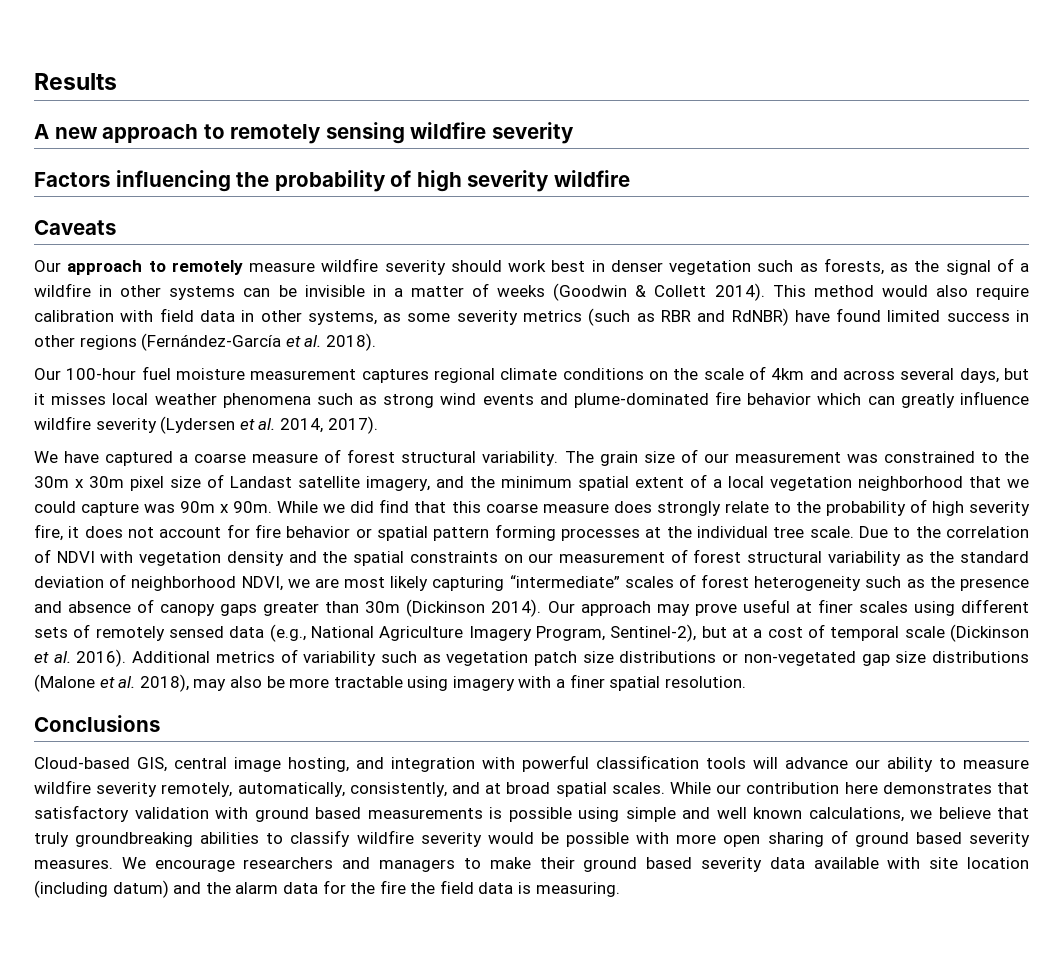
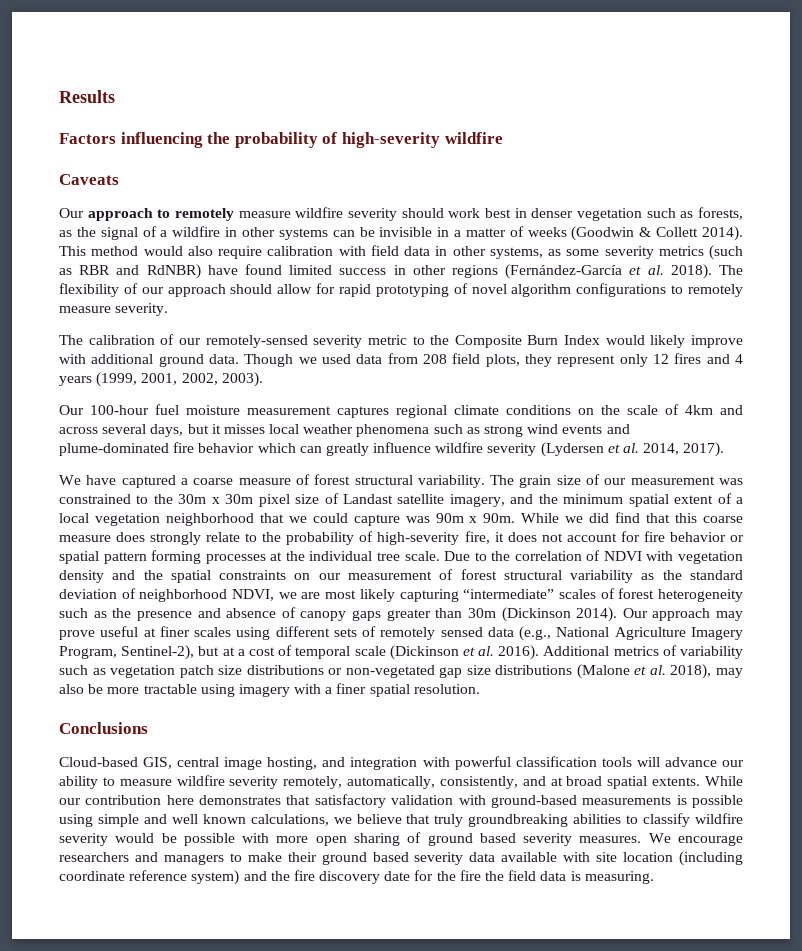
[34,122,574,144] // A new approach to remotely sensing wildfire severity -> (115, 96) none
[416,170,550,192] high severity -> [341,132,440,148] high-severity
(376, 342) none -> [719,265,744,275] [59,283,743,297] [59,303,169,316] [59,334,743,348] [59,353,744,367] [59,372,263,387] The flexibility of our approach should allow for rapid prototyping of novel algorithm configurations to remotely measure severity. // The calibration of our remotely-sensed severity metric to the Composite Burn Index would likely improve with additional ground data. Though we used data from 208 field plots, they represent only 12 fires and 4 years (1999, 2001, 2002, 2003).
[931,501,1030,516] high severity -> [377,532,460,545] high-severity
[611,782,665,794] scales. -> [652,777,701,786] extents.
[254,807,361,822] ground based -> [490,795,577,808] ground-based
[112,880,318,898] datum) and the alarm data -> [59,870,411,885] coordinate reference system) and the fire discovery date

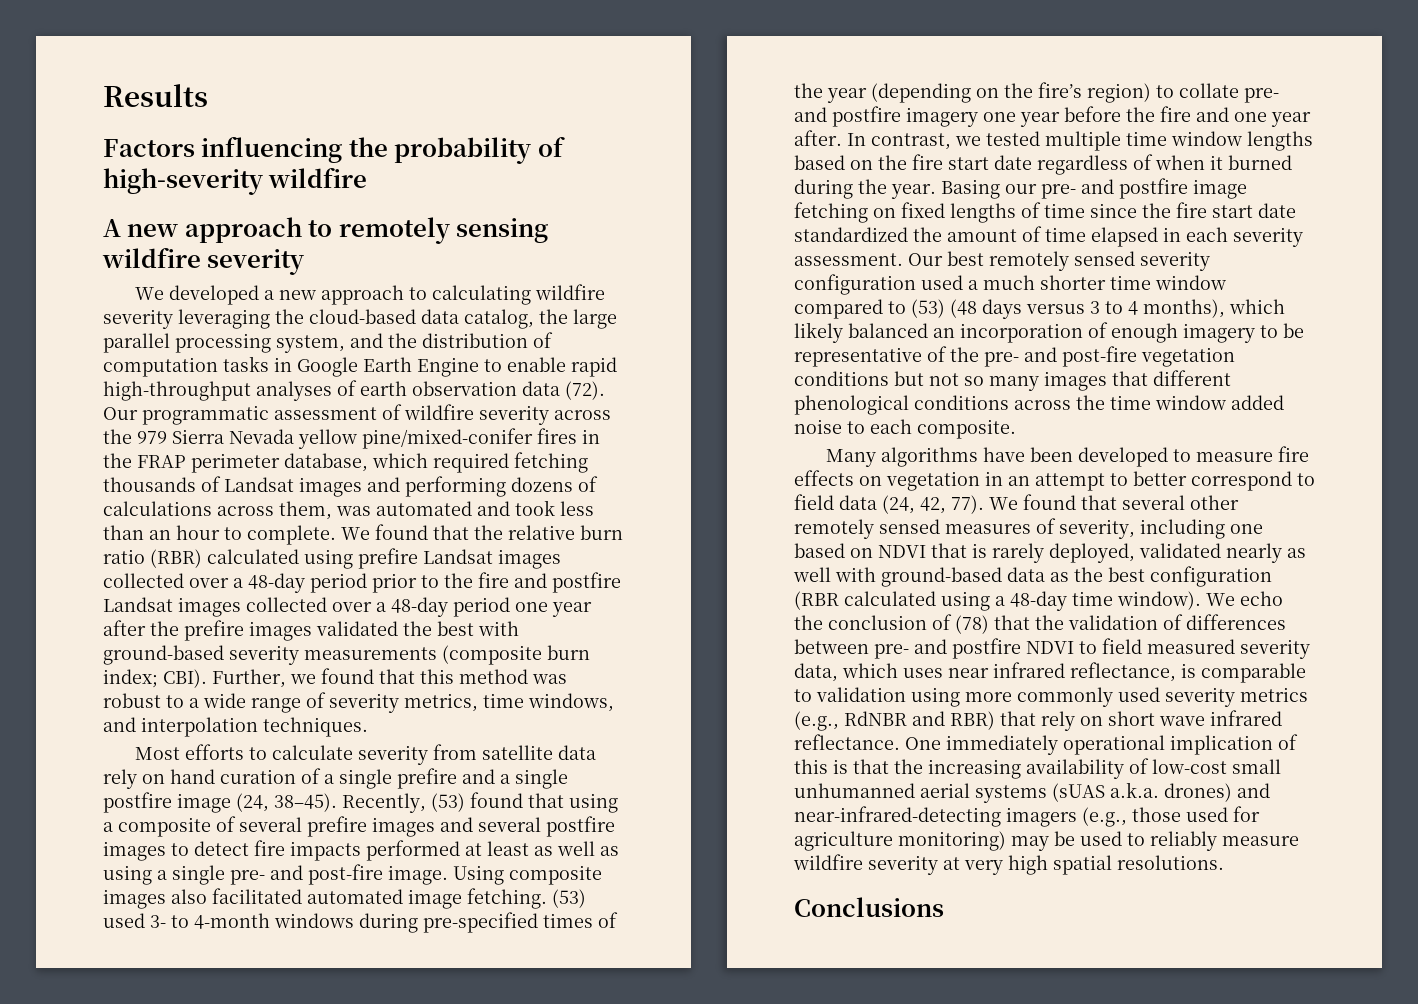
[59,174,119,185] [59,208,84,218] Caveats // Our -> [103,219,179,237] A new
[238,207,743,221] [59,226,744,241] [59,245,743,260] [59,264,744,279] [59,283,743,297] [59,303,169,316] [59,334,743,348] [59,353,744,367] [59,372,263,387] [59,404,743,418] [59,424,630,437] [59,442,725,457] [59,474,743,488] [59,493,744,507] [59,512,744,526] [59,531,744,545] [59,550,743,564] [59,569,744,583] [59,588,744,602] [59,607,743,622] [59,626,743,641] [59,645,743,660] [59,664,743,679] [59,683,480,697] [59,722,148,734] [59,756,745,770] [59,775,743,789] [59,794,744,808] [59,813,744,827] [59,832,744,846] [59,851,744,866] [59,870,654,885] measure wildfire severity should work best in denser vegetation such as forests, as the signal of a wildfire in other systems can be invisible in a matter of weeks (Goodwin & Collett 2014). This method would also require calibration with field data in other systems, as some severity metrics (such as RBR and RdNBR) have found limited success in other regions (Fernández-García et al. 2018). The flexibility of our approach should allow for rapid prototyping of novel algorithm configurations to remotely measure severity. // The calibration of our remotely-sensed severity metric to the Composite Burn Index would likely improve with additional ground data. Though we used data from 208 field plots, they represent only 12 fires and 4 years (1999, 2001, 2002, 2003). // Our 100-hour fuel moisture measurement captures regional climate conditions on the scale of 4km and across several days, but it misses local weather phenomena such as strong wind events and plume-dominated fire behavior which can greatly influence wildfire severity (Lydersen et al. 2014, 2017). // We have captured a coarse measure of forest structural variability. The grain size of our measurement was constrained to the 30m x 30m pixel size of Landast satellite imagery, and the minimum spatial extent of a local vegetation neighborhood that we could capture was 90m x 90m. While we did find that this coarse measure does strongly relate to the probability of high-severity fire, it does not account for fire behavior or spatial pattern forming processes at the individual tree scale. Due to the correlation of NDVI with vegetation density and the spatial constraints on our measurement of forest structural variability as the standard deviation of neighborhood NDVI, we are most likely capturing “intermediate” scales of forest heterogeneity such as the presence and absence of canopy gaps greater than 30m (Dickinson 2014). Our approach may prove useful at finer scales using different sets of remotely sensed data (e.g., National Agriculture Imagery Program, Sentinel-2), but at a cost of temporal scale (Dickinson et al. 2016). Additional metrics of variability such as vegetation patch size distributions or non-vegetated gap size distributions (Malone et al. 2018), may also be more tractable using imagery with a finer spatial resolution. // Conclusions // Cloud-based GIS, central image hosting, and integration with powerful classification tools will advance our ability to measure wildfire severity remotely, automatically, consistently, and at broad spatial extents. While our contribution here demonstrates that satisfactory validation with ground-based measurements is possible using simple and well known calculations, we believe that truly groundbreaking abilities to classify wildfire severity would be possible with more open sharing of ground based severity measures. We encourage researchers and managers to make their ground based severity data available with site location (including coordinate reference system) and the fire discovery date for the fire the field data is measuring. -> [456,218,549,243] [102,247,305,275] [135,284,606,305] [103,309,617,329] [103,332,553,353] [103,356,617,377] [103,380,605,401] [103,404,611,425] [103,428,600,449] [103,452,588,473] [103,476,598,497] [103,500,594,520] [103,524,623,545] [103,548,561,569] [103,572,621,593] [103,597,592,617] [103,620,519,641] [103,645,590,665] [103,668,567,688] [103,692,614,713] [103,717,368,737] [135,744,597,765] [103,768,568,789] [103,792,618,813] [103,816,615,837] [103,840,619,861] [103,864,602,885] [103,888,586,909] [103,912,618,933] [794,82,1279,103] [794,106,1311,127] [794,130,1313,151] [794,154,1292,175] [794,178,1247,199] [794,202,1296,223] [794,226,1303,247] [794,251,1210,271] [794,274,1226,295] [794,299,1285,319] [794,322,1304,343] [794,346,1235,367] [794,370,1231,391] [794,395,1284,415] [794,419,1016,439] [826,446,1310,467] [794,470,1315,491] [794,494,1239,514] [794,518,1263,539] [794,543,1306,563] [793,566,1272,587] [794,591,1283,611] [794,614,1286,634] [794,638,1310,659] [794,662,1306,683] [794,687,1308,707] [794,710,1282,731] [794,734,1298,755] [794,758,1281,779] [794,782,1270,803] [794,806,1260,827] [794,831,1299,851] [793,854,1224,875] [794,897,944,917] sensing wildfire severity // We developed a new approach to calculating wildfire severity leveraging the cloud-based data catalog, the large parallel processing system, and the distribution of computation tasks in Google Earth Engine to enable rapid high-throughput analyses of earth observation data (72). Our programmatic assessment of wildfire severity across the 979 Sierra Nevada yellow pine/mixed-conifer fires in the FRAP perimeter database, which required fetching thousands of Landsat images and performing dozens of calculations across them, was automated and took less than an hour to complete. We found that the relative burn ratio (RBR) calculated using prefire Landsat images collected over a 48-day period prior to the fire and postfire Landsat images collected over a 48-day period one year after the prefire images validated the best with ground-based severity measurements (composite burn index; CBI). Further, we found that this method was robust to a wide range of severity metrics, time windows, and interpolation techniques. // Most efforts to calculate severity from satellite data rely on hand curation of a single prefire and a single postfire image (24, 38–45). Recently, (53) found that using a composite of several prefire images and several postfire images to detect fire impacts performed at least as well as using a single pre- and post-fire image. Using composite images also facilitated automated image fetching. (53) used 3- to 4-month windows during pre-specified times of the year (depending on the fire’s region) to collate pre- and postfire imagery one year before the fire and one year after. In contrast, we tested multiple time window lengths based on the fire start date regardless of when it burned during the year. Basing our pre- and postfire image fetching on fixed lengths of time since the fire start date standardized the amount of time elapsed in each severity assessment. Our best remotely sensed severity configuration used a much shorter time window compared to (53) (48 days versus 3 to 4 months), which likely balanced an incorporation of enough imagery to be representative of the pre- and post-fire vegetation conditions but not so many images that different phenological conditions across the time window added noise to each composite. // Many algorithms have been developed to measure fire effects on vegetation in an attempt to better correspond to field data (24, 42, 77). We found that several other remotely sensed measures of severity, including one based on NDVI that is rarely deployed, validated nearly as well with ground-based data as the best configuration (RBR calculated using a 48-day time window). We echo the conclusion of (78) that the validation of differences between pre- and postfire NDVI to field measured severity data, which uses near infrared reflectance, is comparable to validation using more commonly used severity metrics (e.g., RdNBR and RBR) that rely on short wave infrared reflectance. One immediately operational implication of this is that the increasing availability of low-cost small unhumanned aerial systems (sUAS a.k.a. drones) and near-infrared-detecting imagers (e.g., those used for agriculture monitoring) may be used to reliably measure wildfire severity at very high spatial resolutions. // Conclusions

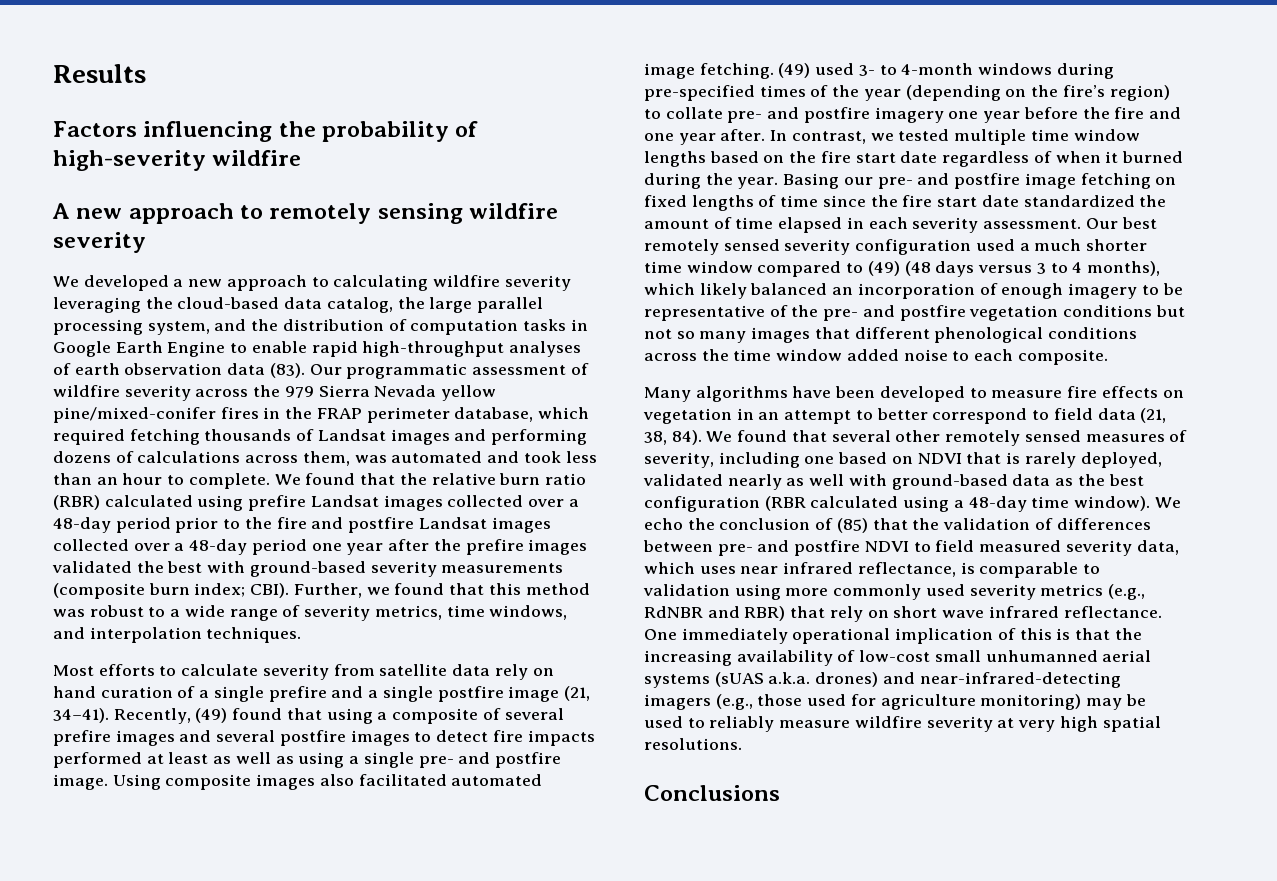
[565,381,605,400] (72). -> [269,363,305,378] (83).
[236,793,465,813] (24, 38–45). Recently, (53) -> [563,686,590,701] [53,708,228,724] (21, 34–41). Recently, (49)
[308,864,383,885] post-fire -> [494,752,561,768] postfire
[552,889,586,908] (53) -> [778,63,811,78] (49)
[911,299,945,318] (53) -> [867,261,900,276] (49)
[1062,346,1137,367] post-fire -> [899,305,966,321] postfire
[882,495,984,514] (24, 42, 77). -> [1140,408,1167,423] [644,430,702,445] (21, 38, 84).
[955,615,989,634] (78) -> [836,518,868,533] (85)

